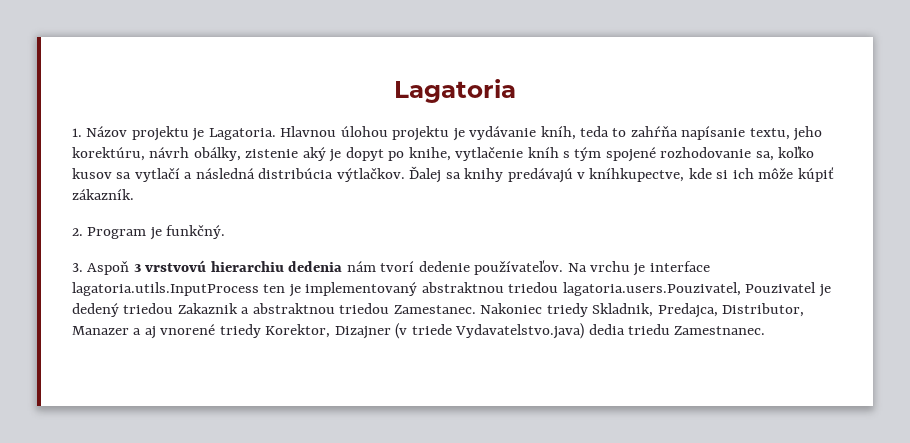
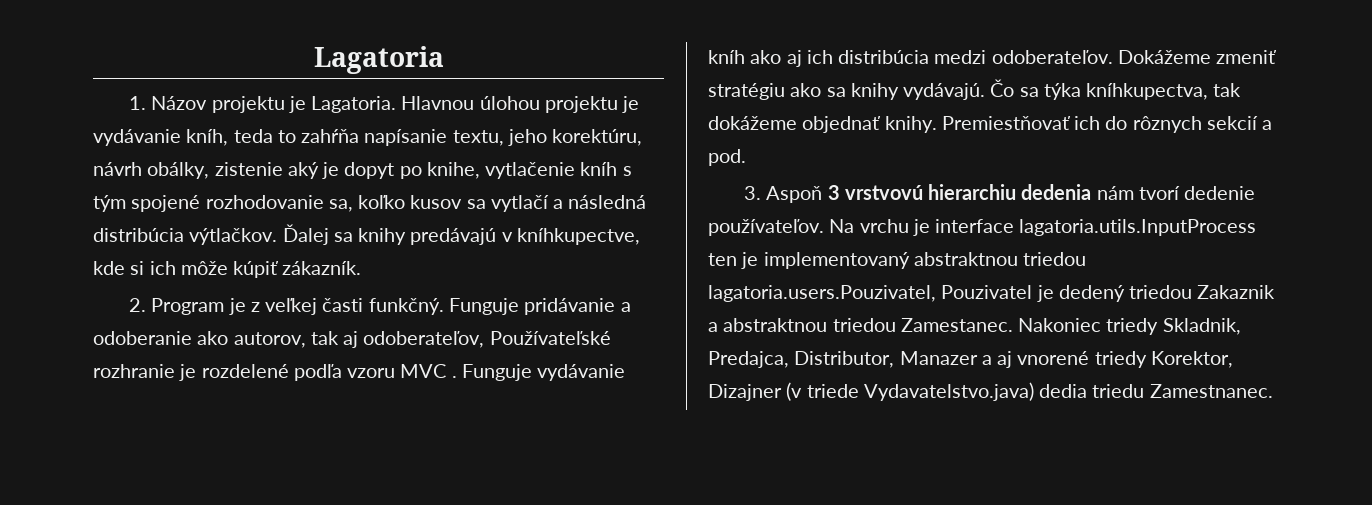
[166,225,226,239] funkčný. -> [250,298,631,315] [93,331,611,348] [93,364,626,381] [708,50,1278,67] [708,79,1242,100] [708,116,1273,133] [708,149,746,166] z veľkej časti funkčný. Funguje pridávanie a odoberanie ako autorov, tak aj odoberateľov, Používateľské rozhranie je rozdelené podľa vzoru MVC . Funguje vydávanie kníh ako aj ich distribúcia medzi odoberateľov. Dokážeme zmeniť stratégiu ako sa knihy vydávajú. Čo sa týka kníhkupectva, tak dokážeme objednať knihy. Premiestňovať ich do rôznych sekcií a pod.

